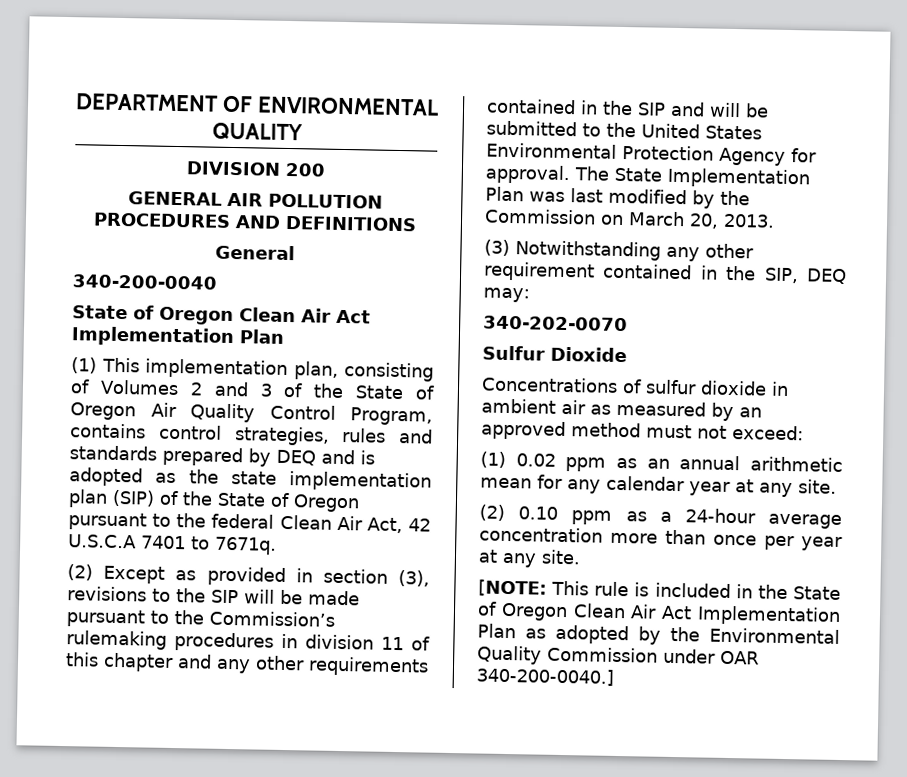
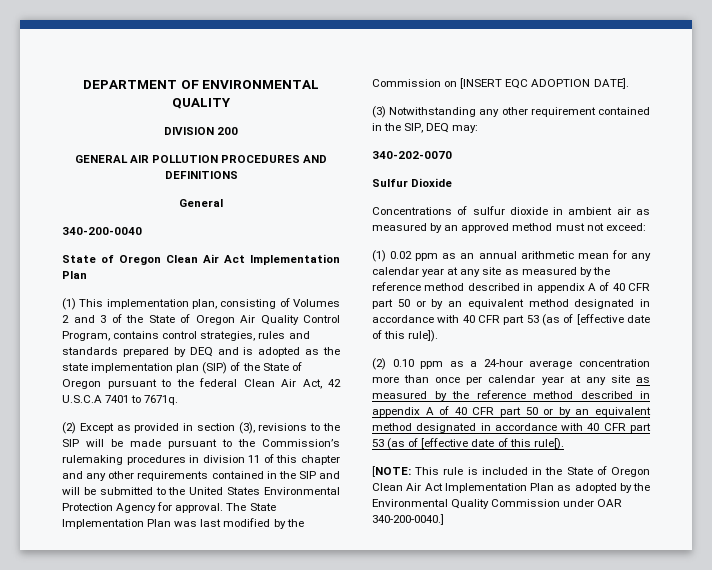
[628,211,775,229] March 20, 2013. -> [460,78,629,89] [INSERT EQC ADOPTION DATE].
[798,479,837,494] site. -> [482,267,610,277] [372,282,650,293] [372,299,650,309] [372,314,650,326] [372,330,439,342] site as measured by the reference method described in appendix A of 40 CFR part 50 or by an equivalent method designated in accordance with 40 CFR part 53 (as of [effective date of this rule]).
[801,536,843,552] [478,549,581,568] year at any site. -> [488,375,650,385] [372,390,650,401] [372,406,651,417] [372,423,651,433] [372,438,564,450] calendar year at any site as measured by the reference method described in appendix A of 40 CFR part 50 or by an equivalent method designated in accordance with 40 CFR part 53 (as of [effective date of this rule[).

